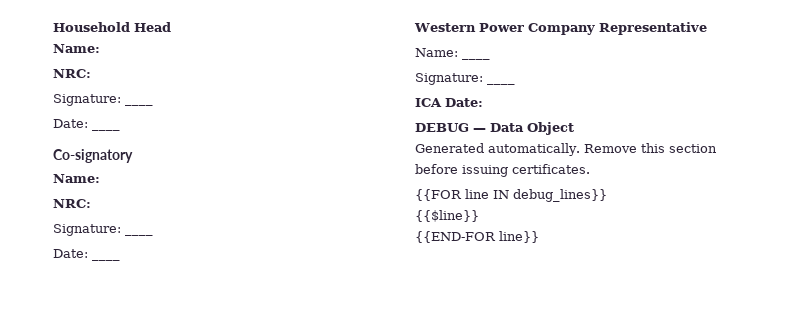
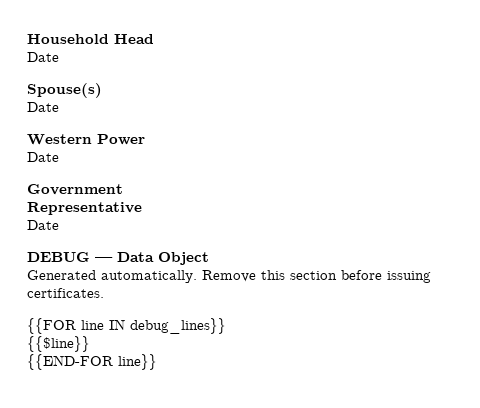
[53,44,100,53] [53,69,91,78] [53,94,153,106] [53,119,88,128] [92,128,120,131] [53,149,133,163] [53,174,100,183] [53,199,91,208] [53,224,153,236] [53,249,88,258] [92,258,120,261] Name: // NRC: // Signature: ____ // Date: ____ // Co-signatory // Name: // NRC: // Signature: ____ // Date: ____ -> [27,52,59,62] [27,83,102,98] [27,102,59,112] Date // Spouse(s) // Date
[527,23,595,35] Company -> [27,152,59,162] [27,184,123,195] // Date // Government //
[415,48,458,57] [462,57,490,60] [415,73,515,85] [415,98,483,107] Name: ____ // Signature: ____ // ICA Date: -> [27,220,59,230] Date

